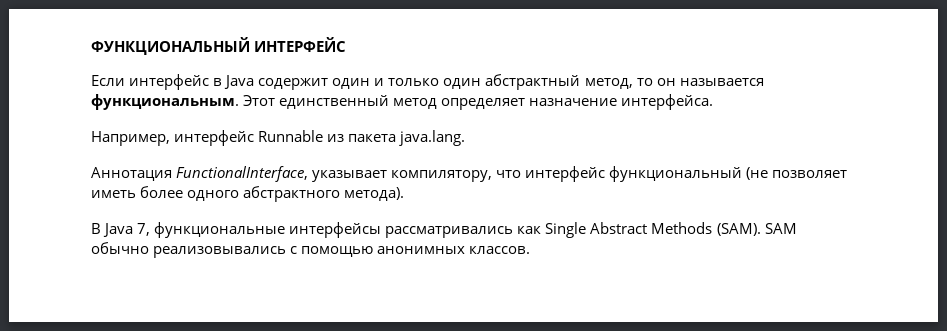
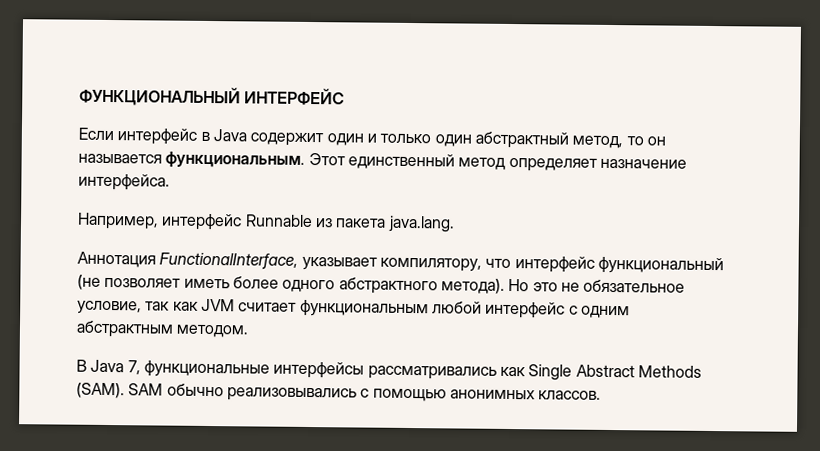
(405, 194) none -> [508,278,686,293] [77,298,630,319] [76,320,249,338] Но это не обязательное условие, так как JVM считает функциональным любой интерфейс с одним абстрактным методом.

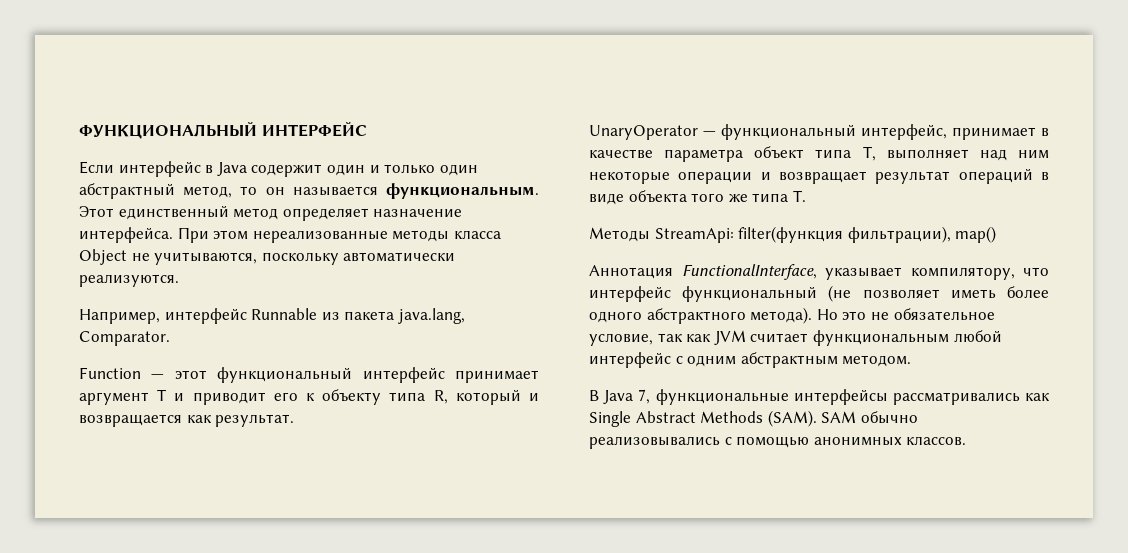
(170, 182) none -> [177,227,501,243] [79,249,456,265] [79,274,179,287] При этом нереализованные методы класса Object не учитываются, поскольку автоматически реализуются.
[387,215,455,233] java.lang. -> [397,308,465,324] [79,331,170,346] [79,367,539,383] [79,389,539,405] [79,414,295,427] [589,124,1049,140] [589,146,1049,162] [589,168,1049,184] [589,190,806,205] [589,226,997,243] java.lang, Comparator. // Function — этот функциональный интерфейс принимает аргумент T и приводит его к объекту типа R, который и возвращается как результат. // UnaryOperator — функциональный интерфейс, принимает в качестве параметра объект типа T, выполняет над ним некоторые операции и возвращает результат операций в виде объекта того же типа T. // Методы StreamApi: filter(функция фильтрации), map()

